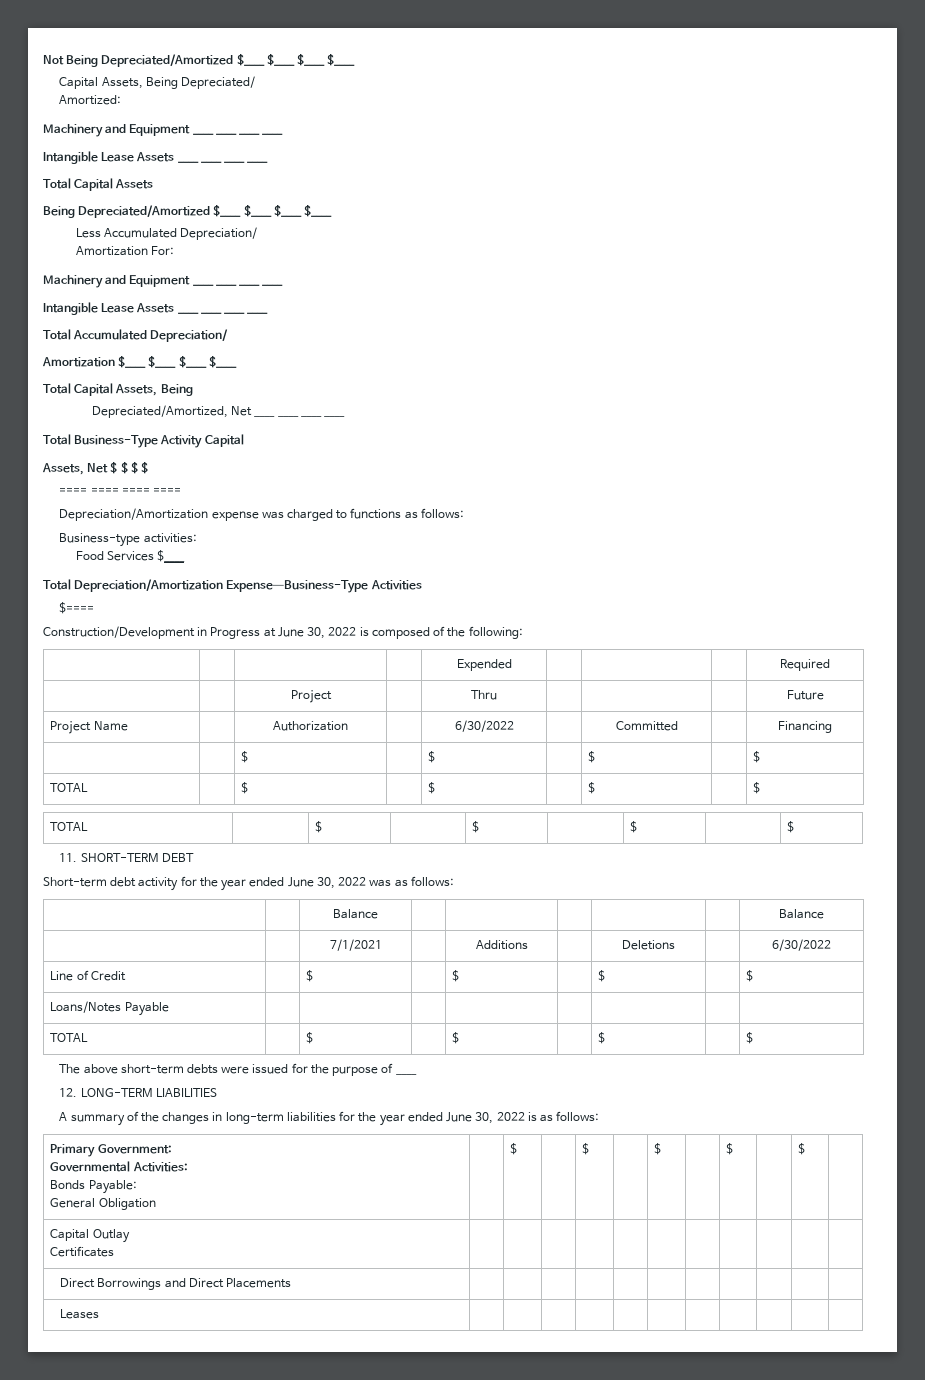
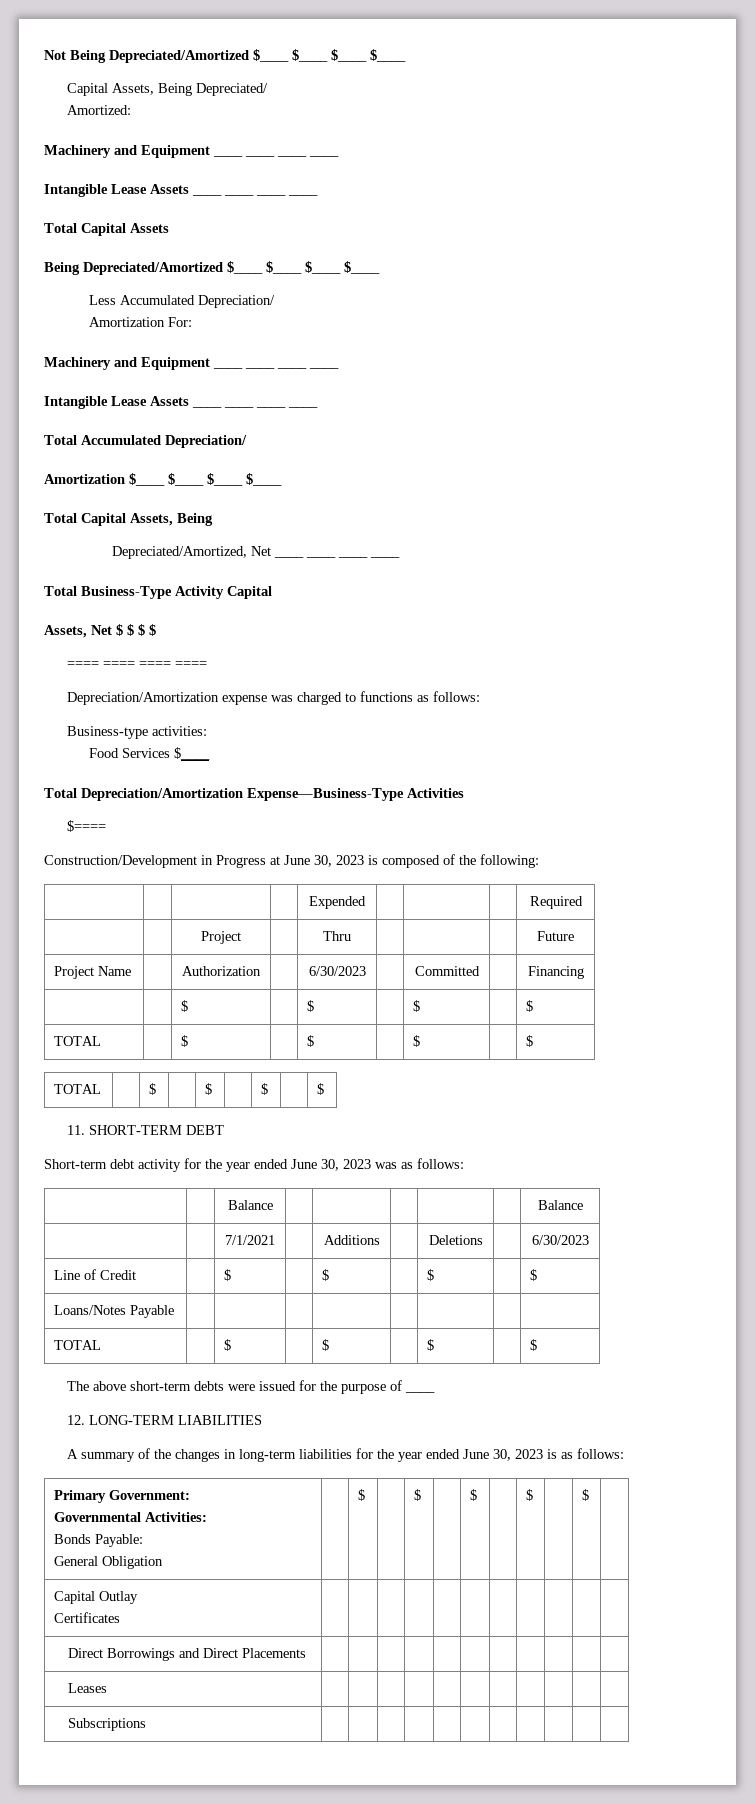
[328,627,357,636] 2022 -> [336,855,364,865] 2023
[454,720,514,732] 6/30/2022 -> [308,966,366,976] 6/30/2023
[338,877,367,886] 2022 -> [343,1159,371,1169] 2023
[772,939,831,951] 6/30/2022 -> [531,1235,589,1245] 6/30/2023
[496,1112,525,1121] 2022 -> [514,1449,543,1459] 2023
(100, 1314) none -> [67,1718,146,1731] // Subscriptions | | | | | | | | | | |

